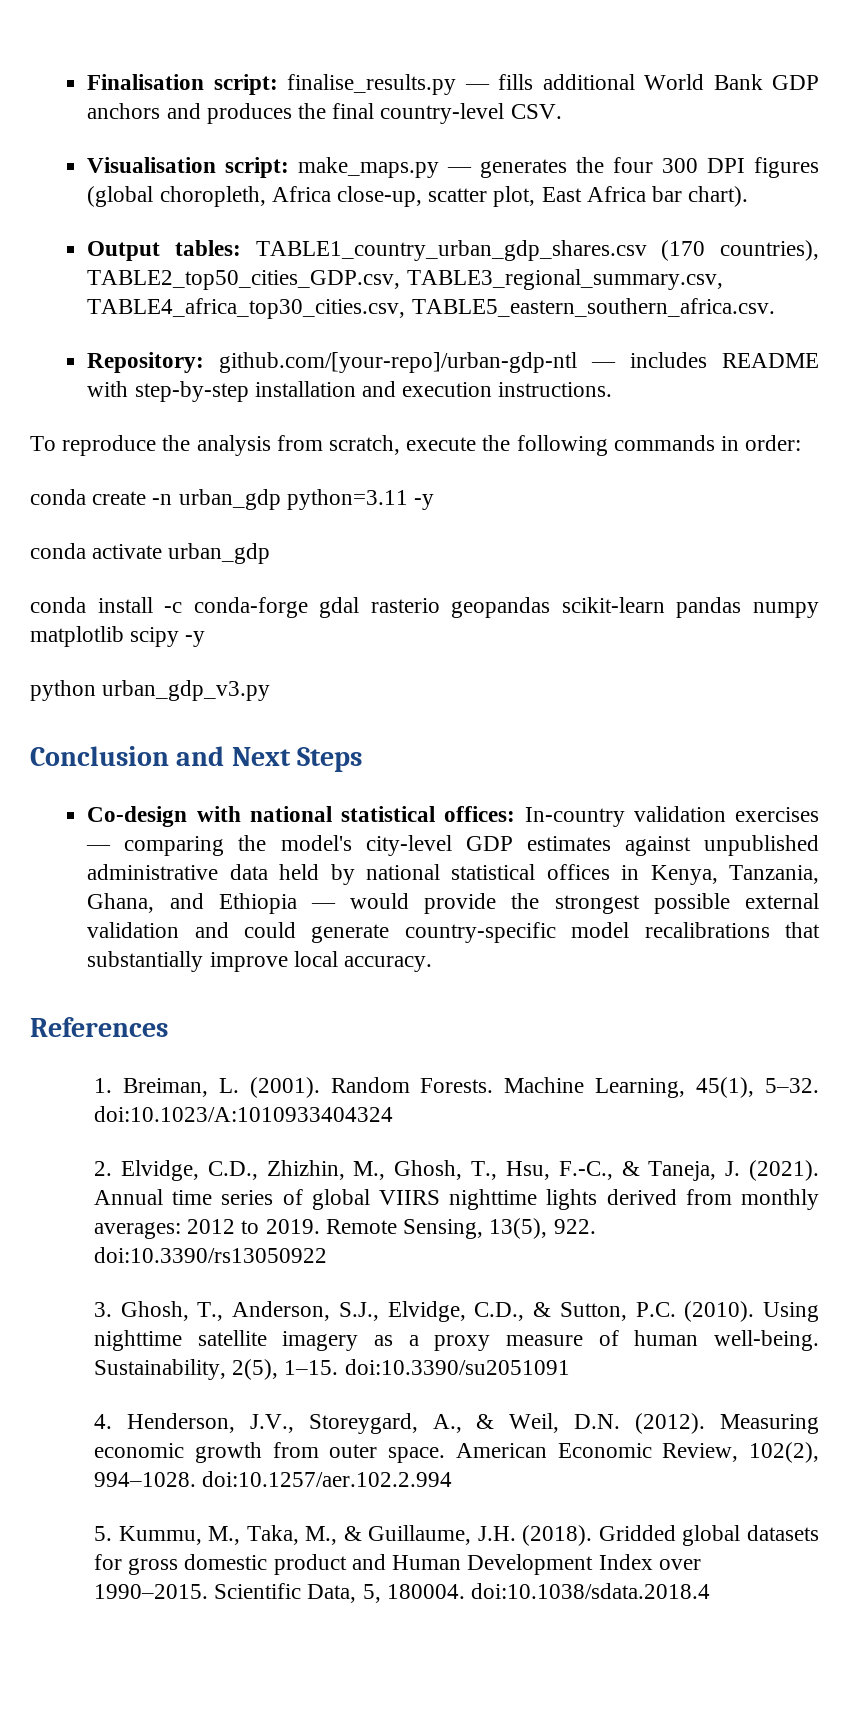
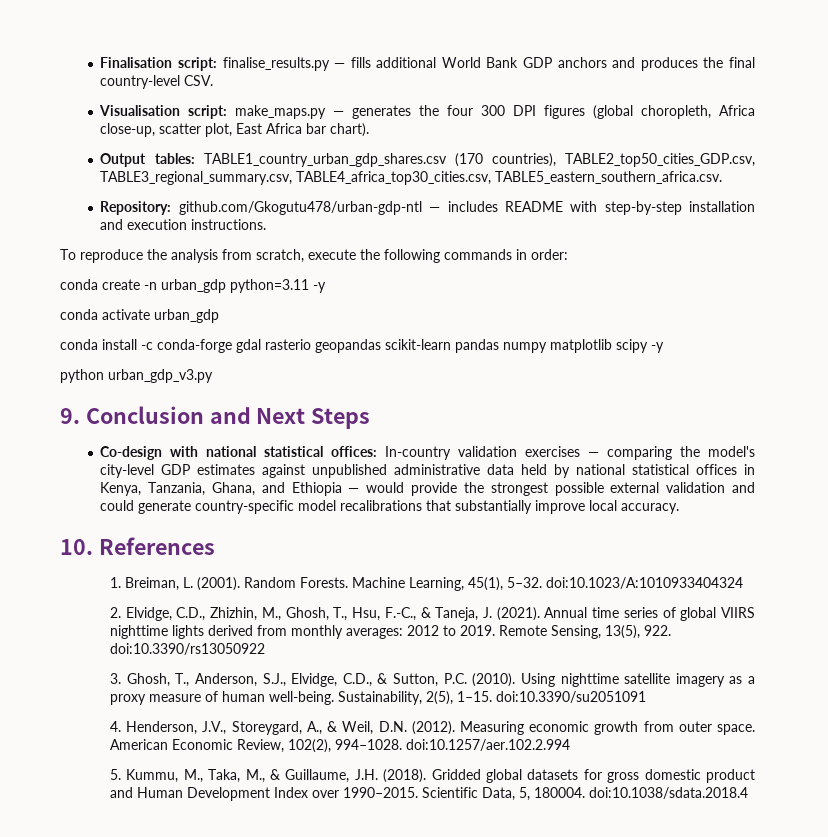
[219,352,578,373] github.com/[your-repo]/urban-gdp-ntl -> [178,201,422,215] github.com/Gkogutu478/urban-gdp-ntl
(271, 690) none -> [60,408,80,424] 9.
(432, 964) none -> [60,539,93,555] 10.

